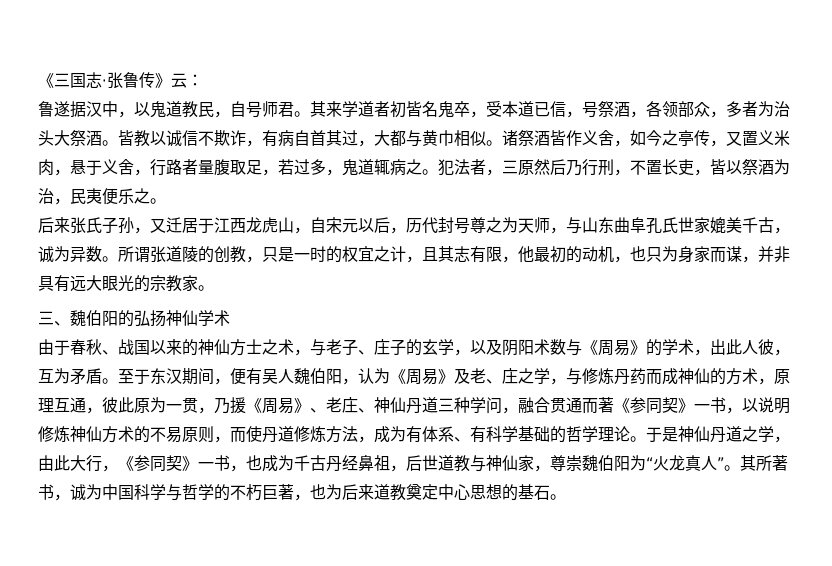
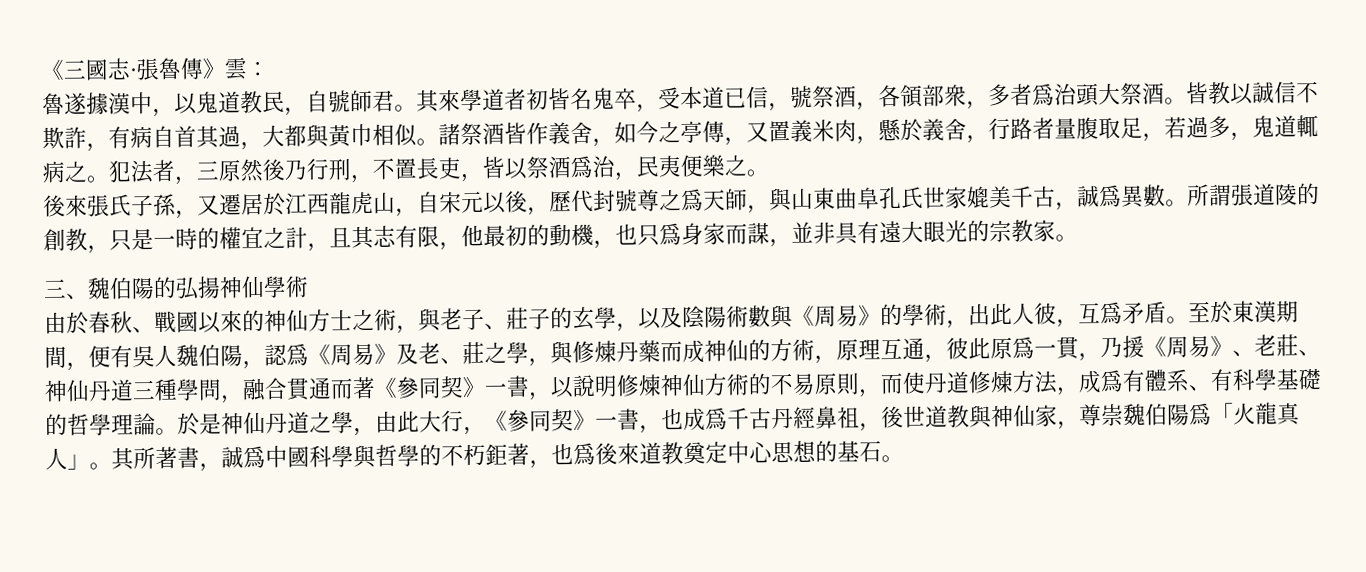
[70,72,187,89] 国志·张鲁传》云 -> [85,57,248,81] 國志·張魯傳》雲
[38,101,102,118] 鲁遂据汉 -> [42,92,131,116] 魯遂據漢
[246,101,358,118] 号师君。其来学 -> [328,88,483,113] 號師君。其來學
[582,101,598,118] 号 -> [790,85,813,108] 號
[662,101,790,118] [38,130,54,146] 领部众，多者为治头 -> [900,83,1099,110] 領部衆，多者爲治頭
[166,130,246,147] 诚信不欺诈 -> [1252,81,1319,104] [42,126,87,150] 誠信不欺詐
[342,130,438,147] 过，大都与黄 -> [218,124,352,151] 過，大都與黃
[502,130,518,146] 诸 -> [438,123,461,146] 諸
[582,130,598,145] 义 -> [548,122,571,145] 義
[694,130,790,147] [38,159,118,176] 传，又置义米肉，悬于义 -> [702,118,945,146] 傳，又置義米肉，懸於義
[294,159,310,175] 过 -> [1186,116,1209,139] 過
[374,159,390,175] 辄 -> [1296,115,1319,138] 輒
[550,159,566,175] 后 -> [262,158,285,181] 後
[662,159,678,175] 长 -> [416,157,439,180] 長
[774,159,790,175] 为 -> [570,155,593,179] 爲
[118,188,134,204] 乐 -> [702,154,725,177] 樂
[38,217,614,234] 后来张氏子孙，又迁居于江西龙虎山，自宋元以后，历代封号尊之为天师，与山东 -> [43,187,836,219] 後來張氏子孫，又遷居於江西龍虎山，自宋元以後，歷代封號尊之爲天師，與山東
[38,246,406,263] 诚为异数。所谓张道陵的创教，只是一时的权宜之计 -> [1077,183,1320,208] [43,226,308,254] 誠爲異數。所謂張道陵的創教，只是一時的權宜之計
[582,246,790,263] [38,275,86,292] 动机，也只为身家而谋，并非具有远 -> [549,220,902,249] 動機，也只爲身家而謀，並非具有遠
[102,310,230,327] [38,339,582,356] 阳的弘扬神仙学术 // 由于春秋、战国以来的神仙方士之术，与老子、庄子的玄学，以及阴阳术数与 -> [131,275,309,301] [44,304,794,335] 陽的弘揚神仙學術 // 由於春秋、戰國以來的神仙方士之術，與老子、莊子的玄學，以及陰陽術數與
[662,339,694,355] 学术 -> [902,303,947,326] 學術
[54,368,70,384] 为 -> [1100,301,1123,325] 爲
[134,368,646,385] 于东汉期间，便有吴人魏伯阳，认为《周易》及老、庄之学，与修炼丹药 -> [1210,300,1299,325] [44,340,661,371] 於東漢期間，便有吳人魏伯陽，認爲《周易》及老、莊之學，與修煉丹藥
[742,368,758,384] 术 -> [792,338,815,361] 術
[150,397,198,413] 为一贯 -> [1012,336,1080,360] 爲一貫
[342,397,358,413] 庄 -> [1276,334,1299,357] 莊
[454,397,566,414] 种学问，融合贯 -> [154,377,311,404] 種學問，融合貫
[630,397,790,414] [38,426,134,443] 参同契》一书，以说明修炼神仙方术 -> [396,373,750,401] 參同契》一書，以說明修煉神仙方術
[198,426,214,443] 则 -> [836,372,860,395] 則
[310,426,326,443] 炼 -> [990,370,1014,394] 煉
[390,426,438,443] 为有体 -> [1100,369,1168,393] 爲有體
[502,426,662,443] 学基础的哲学理论。于 -> [1254,367,1322,391] [45,412,200,436] 學基礎的哲學理論。於
[758,426,774,442] 学 -> [331,411,354,434] 學
[134,455,788,472] [38,484,374,501] 参同契》一书，也成为千古丹经鼻祖，后世道教与神仙家，尊崇魏伯阳为“火龙真人”。其所著书，诚为中国科学与哲学的不朽巨著，也为后来 -> [507,402,1300,434] [45,442,640,472] 參同契》一書，也成爲千古丹經鼻祖，後世道教與神仙家，尊崇魏伯陽爲「火龍真人」。其所著書，誠爲中國科學與哲學的不朽鉅著，也爲後來

